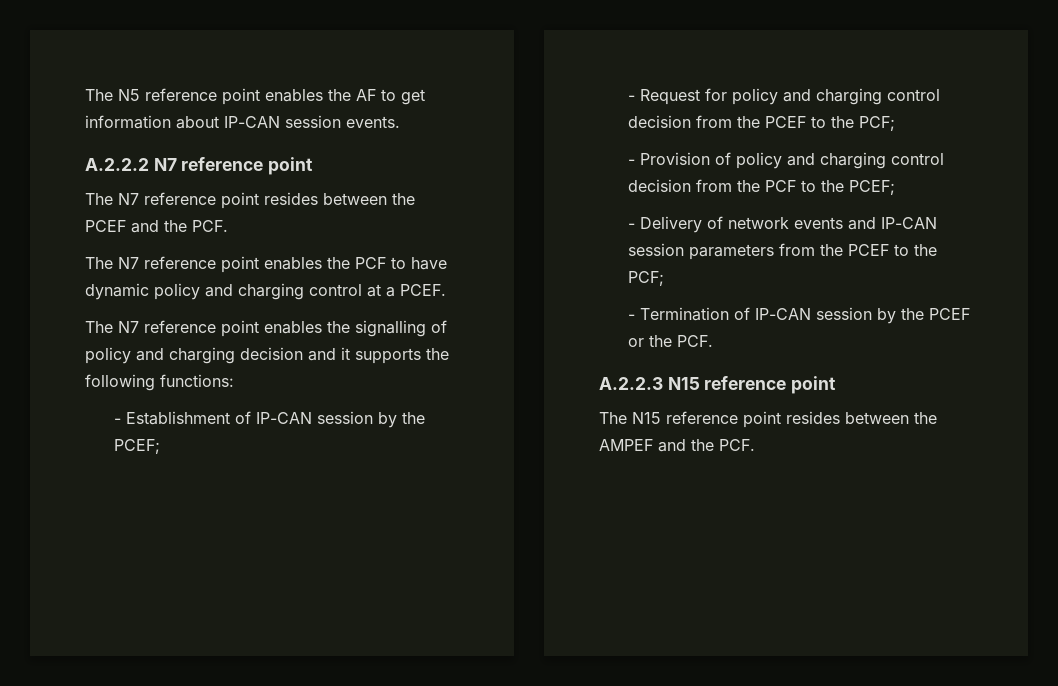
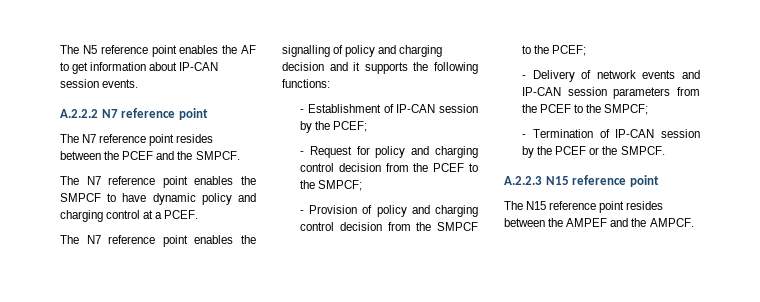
[192,220,228,232] [85,256,386,273] PCF. // The N7 reference point enables the PCF -> [195,151,240,160] [60,176,256,188] [60,193,101,202] SMPCF. // The N7 reference point enables the SMPCF
[858,116,895,131] PCF; -> [318,180,363,191] SMPCF;
[764,180,796,192] PCF -> [437,222,478,231] SMPCF
[627,271,664,286] PCF; -> [604,104,649,115] SMPCF;
[676,335,713,347] PCF. -> [620,146,665,155] SMPCF.
[719,439,755,451] PCF. -> [649,218,694,227] AMPCF.

